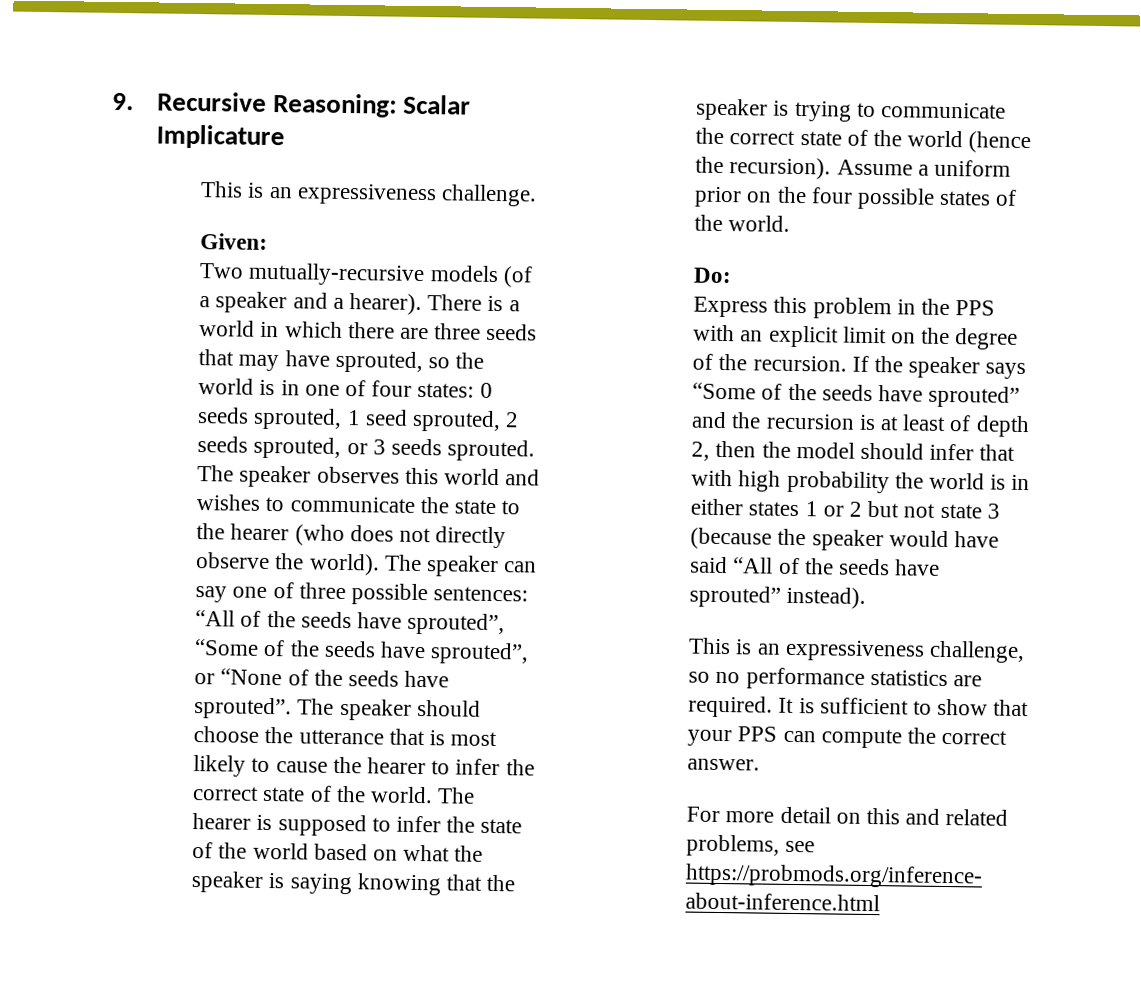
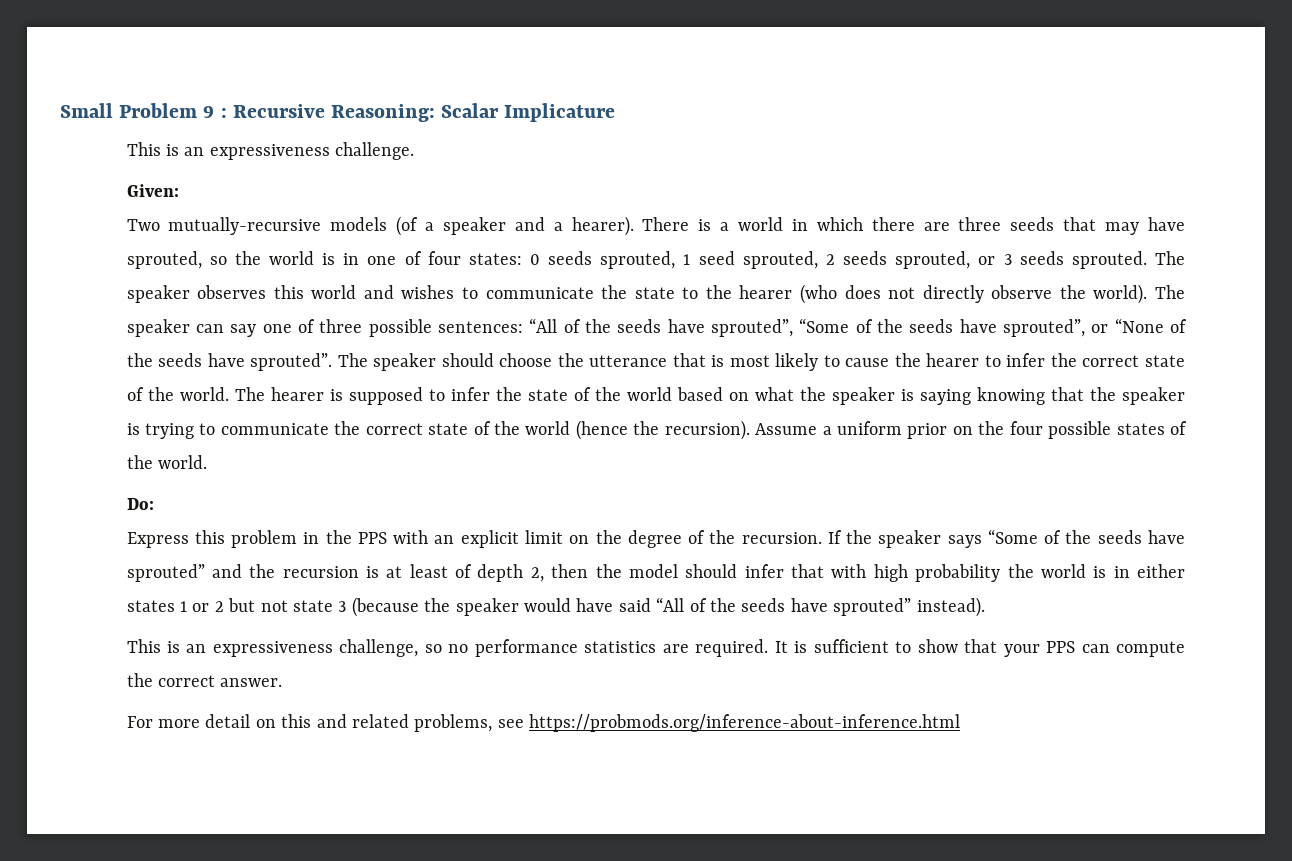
[112,92,134,111] 9. -> [60,103,227,118] Small Problem 9 :

